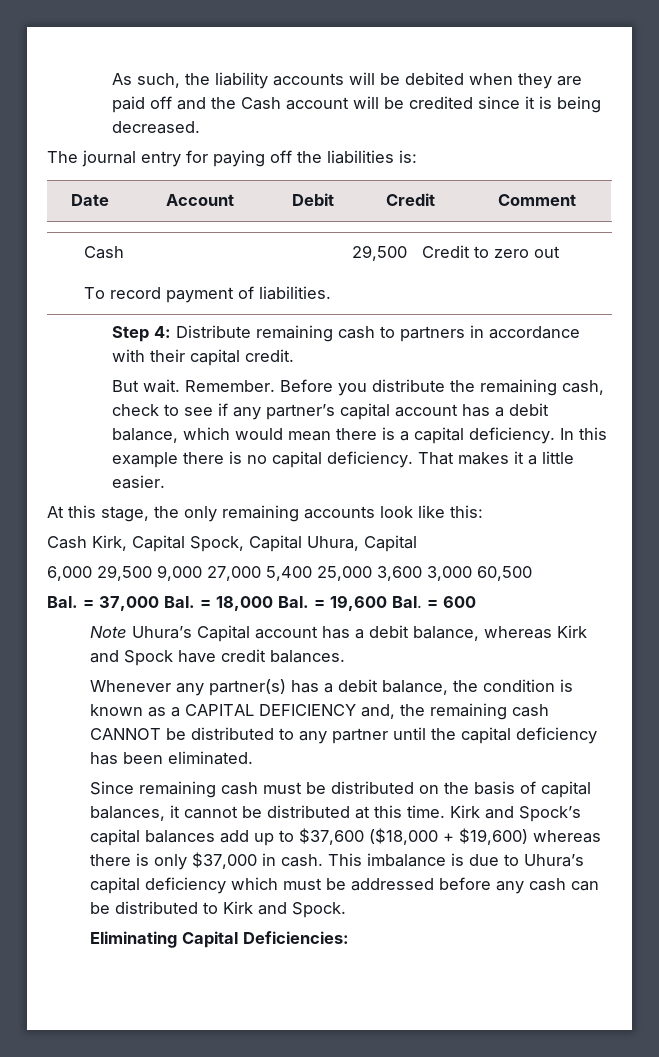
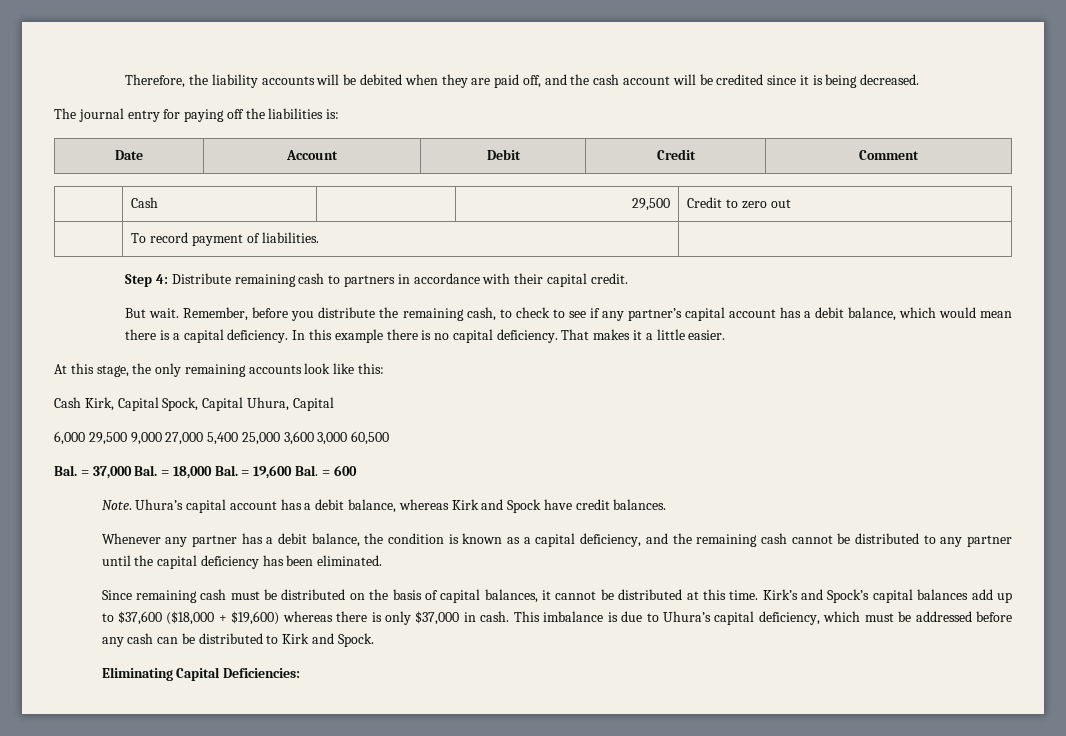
[111,73,180,88] As such, -> [125,74,186,88] Therefore,
[149,96,281,110] off and the Cash -> [522,74,620,88] off, and the cash
[184,379,333,392] Remember. Before -> [183,307,289,321] Remember, before
(604, 387) none -> [499,309,512,318] to
[90,625,251,642] Note Uhura’s Capital -> [101,499,227,513] Note. Uhura’s capital
[209,679,287,696] partner(s) -> [191,535,237,547] partner
[185,704,396,719] CAPITAL DEFICIENCY and, -> [535,533,668,547] capital deficiency, and
[90,728,162,740] CANNOT -> [791,535,833,544] cannot
[450,805,481,818] Kirk -> [762,589,798,600] Kirk’s
[145,877,227,894] deficiency -> [758,611,820,625] deficiency,

